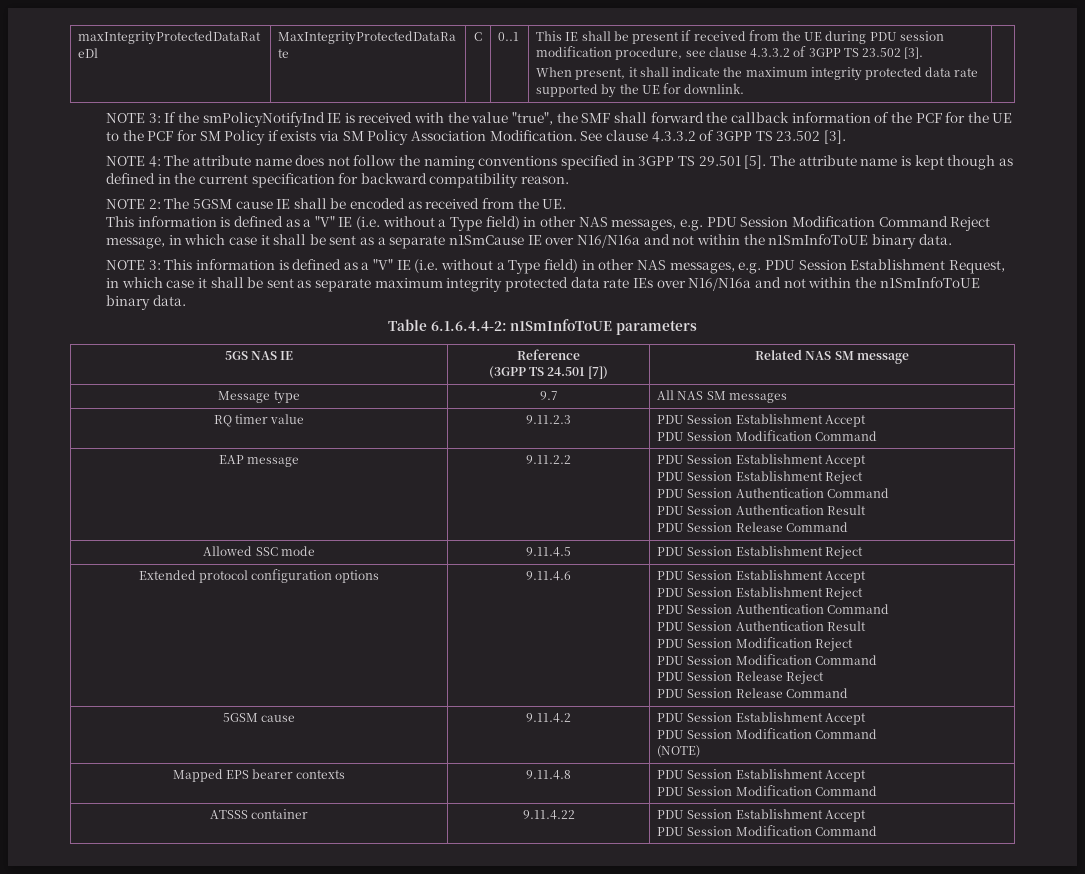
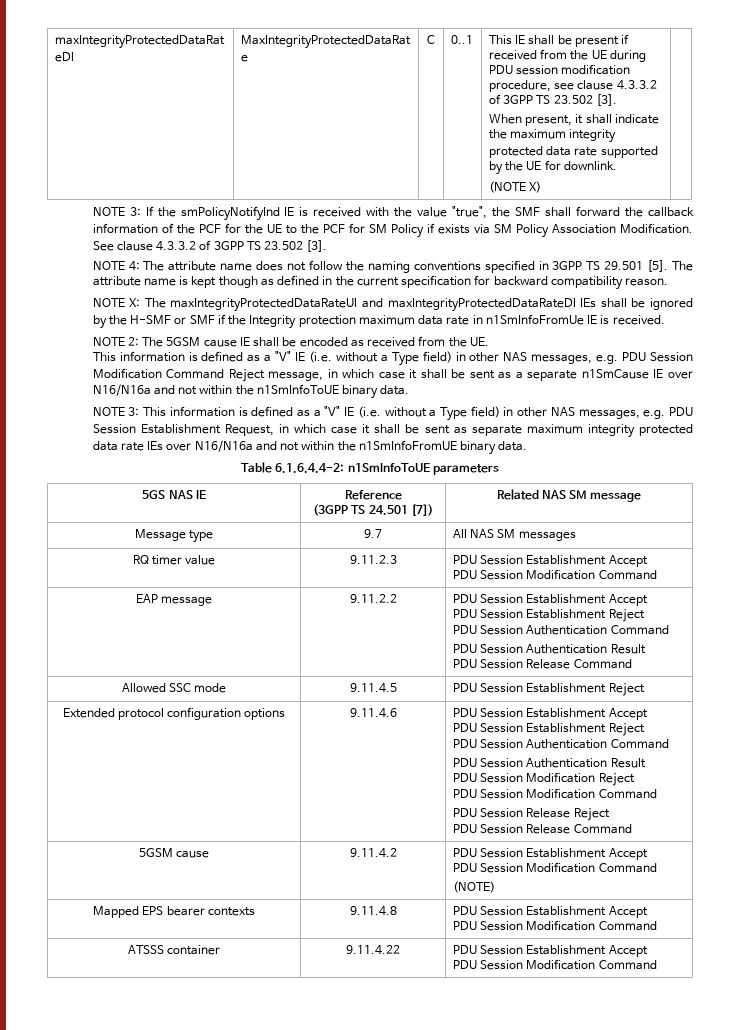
(745, 88) none -> [488,181,542,193] // (NOTE X)
(570, 180) none -> [92,298,694,312] [92,314,665,329] // NOTE X: The maxIntegrityProtectedDataRateUl and maxIntegrityProtectedDataRateDl IEs shall be ignored by the H-SMF or SMF if the Integrity protection maximum data rate in n1SmInfoFromUe IE is received.
[879,277,980,288] n1SmInfoToUE -> [358,440,457,450] n1SmInfoFromUE

